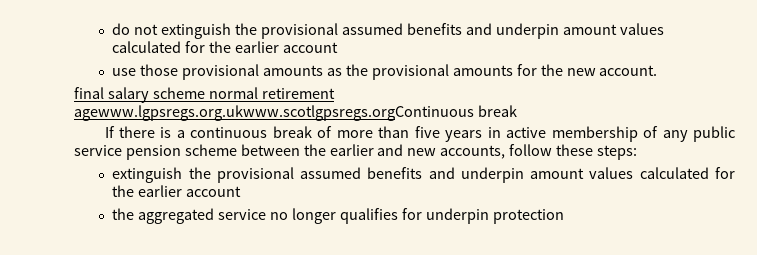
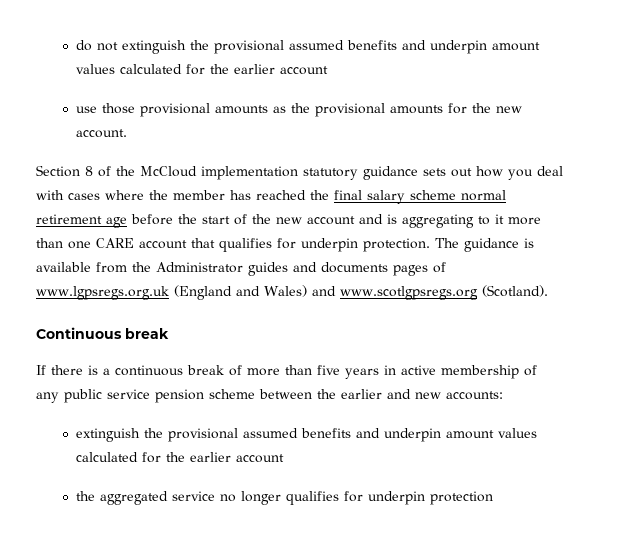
(658, 70) none -> [36,165,563,180] [36,190,329,200] Section 8 of the McCloud implementation statutory guidance sets out how you deal with cases where the member has reached the
[74,105,474,121] agewww.lgpsregs.org.ukwww.scotlgpsregs.orgContinuous -> [106,214,541,228] [36,238,534,252] [36,262,446,276] [36,285,548,300] [36,327,122,339] age before the start of the new account and is aggregating to it more than one CARE account that qualifies for underpin protection. The guidance is available from the Administrator guides and documents pages of www.lgpsregs.org.uk (England and Wales) and www.scotlgpsregs.org (Scotland). // Continuous
[440,144,638,160] accounts, follow these steps: -> [446,391,503,400] accounts:

